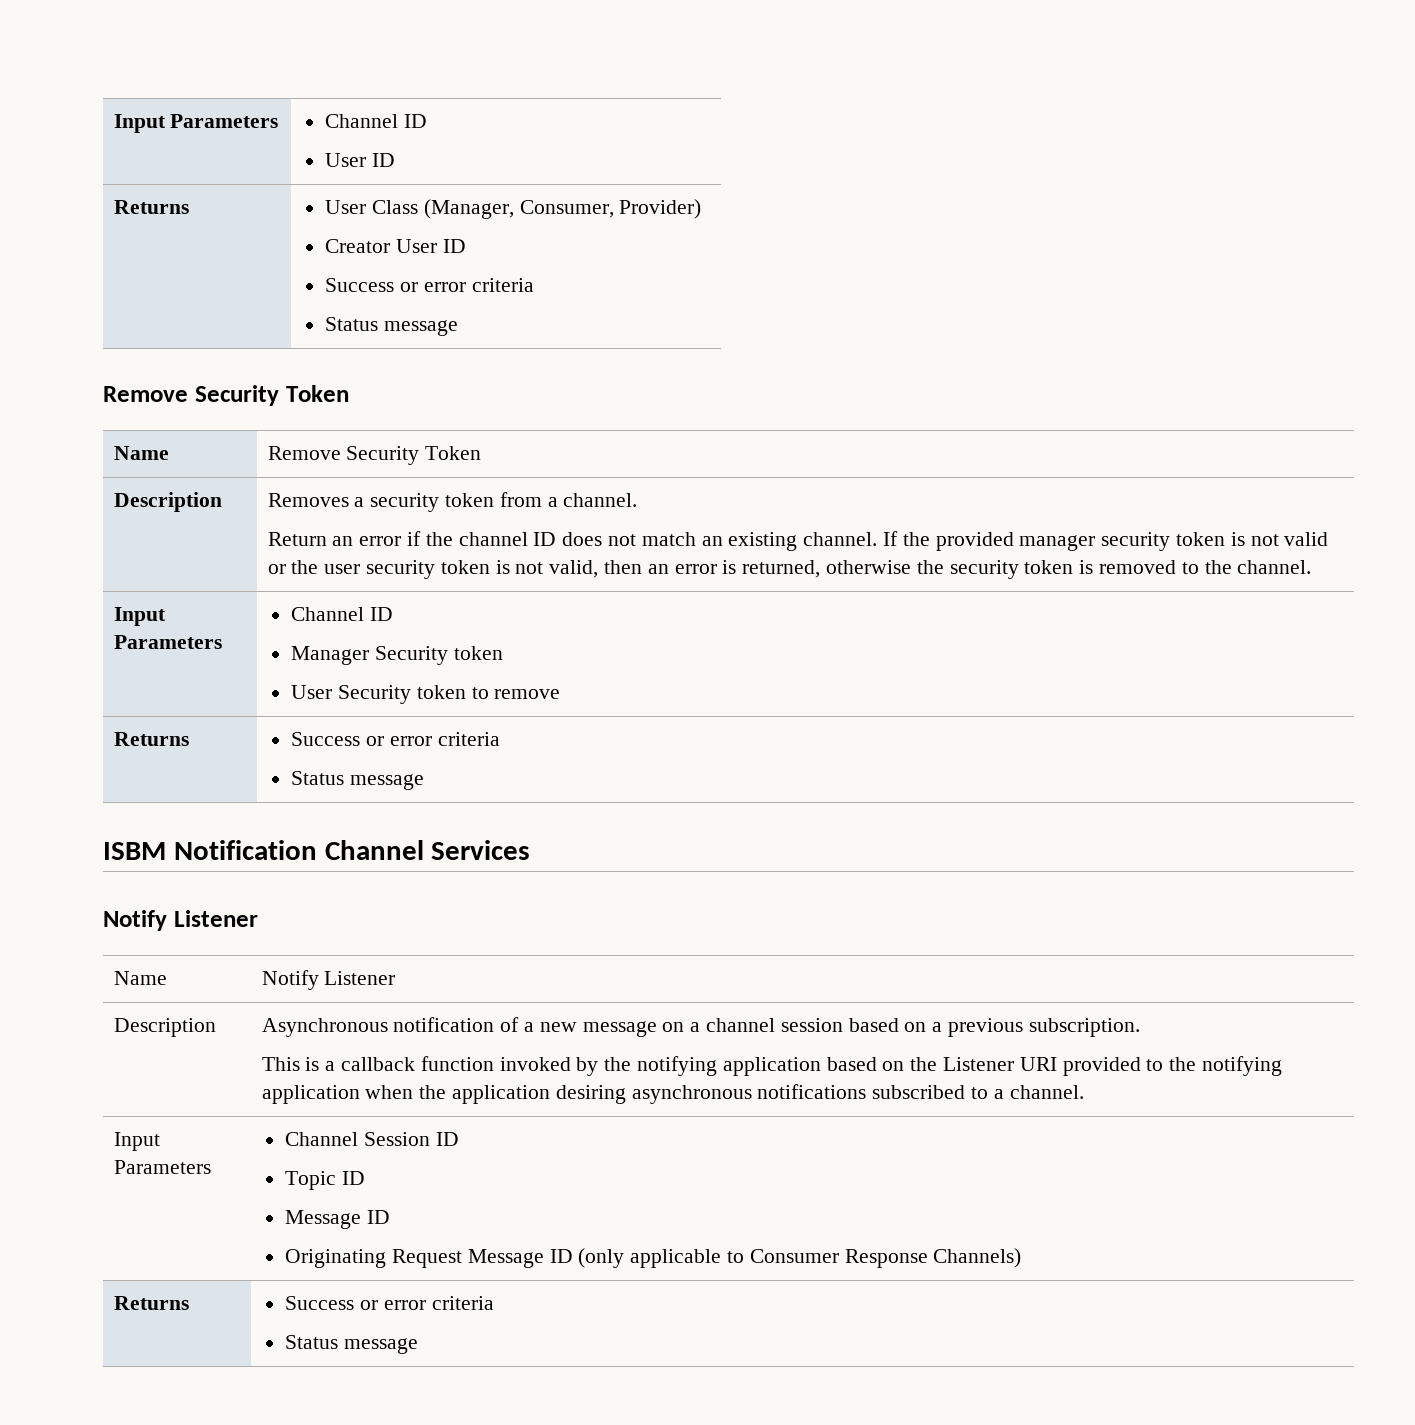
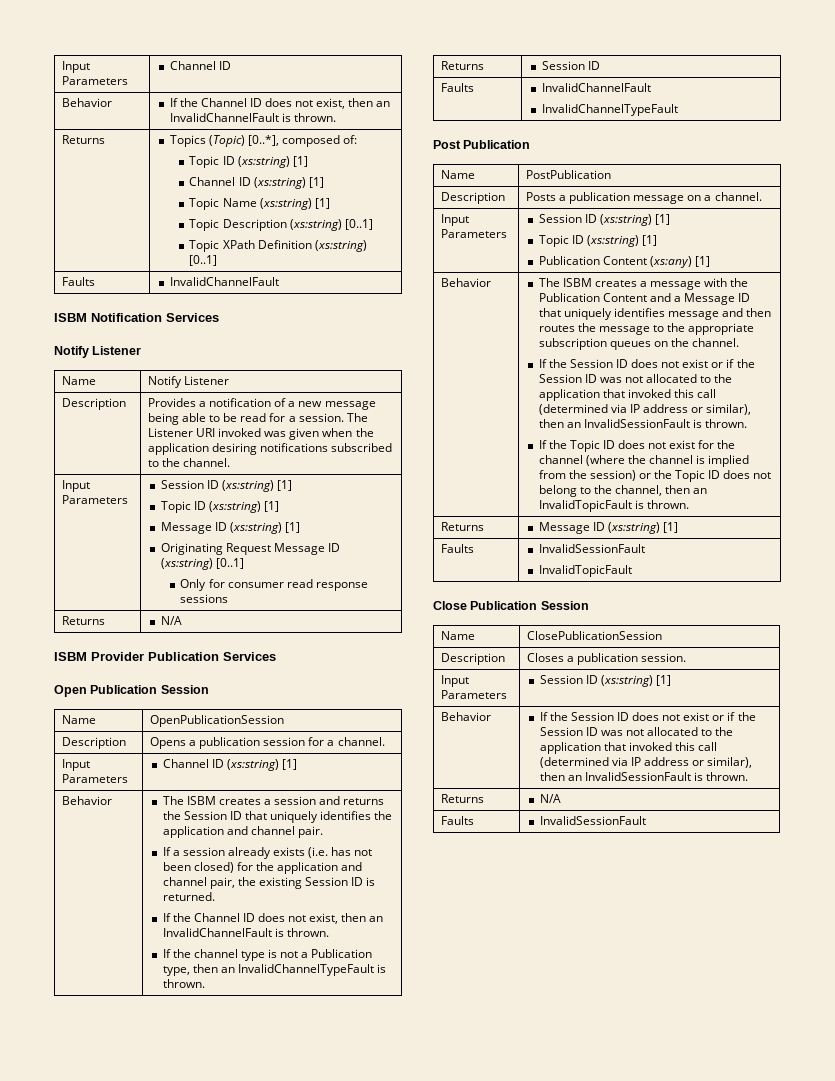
[113,114,279,133] [325,114,428,128] [325,153,396,167] [113,200,189,214] [325,199,702,219] [325,239,466,253] [325,278,534,292] [325,317,459,336] [103,385,349,406] [113,446,169,460] [267,446,482,465] [113,492,222,512] [267,492,638,512] [267,531,1329,551] [267,560,1312,579] [113,607,166,626] [113,635,222,649] [291,607,394,621] [291,646,503,665] [291,685,561,704] [113,732,189,746] [291,732,500,746] [291,771,425,790] Input Parameters | Channel ID // User ID // Returns | User Class (Manager, Consumer, Provider) // Creator User ID // Success or error criteria // Status message // Remove Security Token // Name | Remove Security Token // Description | Removes a security token from a channel. // Return an error if the channel ID does not match an existing channel. If the provided manager security token is not valid or the user security token is not valid, then an error is returned, otherwise the security token is removed to the channel. // Input Parameters | Channel ID // Manager Security token // User Security token to remove // Returns | Success or error criteria // Status message -> [61,61,90,73] [61,76,128,85] [169,61,231,70] [61,98,112,107] [169,98,391,109] [169,113,336,122] [61,135,105,144] [169,135,357,147] [189,156,308,168] [189,177,324,189] [189,198,330,210] [189,219,373,231] [189,240,367,252] [189,255,218,266] [61,277,95,286] [169,277,279,286] Input Parameters | Channel ID // Behavior | If the Channel ID does not exist, then an InvalidChannelFault is thrown. // Returns | Topics (Topic) [0..*], composed of: // Topic ID (xs:string) [1] // Channel ID (xs:string) [1] // Topic Name (xs:string) [1] // Topic Description (xs:string) [0..1] // Topic XPath Definition (xs:string) [0..1] // Faults | InvalidChannelFault
[324,840,424,860] Channel -> (162, 317) none
[261,1018,388,1037] Asynchronous -> [147,398,207,407] Provides a
[662,1018,1140,1037] [261,1056,1283,1076] [261,1085,360,1104] on a channel session based on a previous subscription. // This is a callback function invoked by the notifying application based on the Listener URI provided to the notifying application -> [147,413,368,425] [147,428,320,440] being able to be read for a session. The Listener URI invoked was given
[631,1085,752,1104] asynchronous -> (258, 449) none
(989, 1093) none -> [162,458,231,467] [61,480,90,492] [61,495,128,504] [160,480,292,492] [160,501,279,513] [160,522,300,534] [160,543,340,555] [160,558,244,570] [180,579,368,591] [180,594,229,603] [61,616,105,625] [160,616,182,625] [54,652,276,661] [54,685,209,697] [61,715,96,724] [149,715,284,727] [61,737,126,749] [149,737,325,749] the channel. // Input Parameters | Session ID (xs:string) [1] // Topic ID (xs:string) [1] // Message ID (xs:string) [1] // Originating Request Message ID (xs:string) [0..1] // Only for consumer read response sessions // Returns | N/A // ISBM Provider Publication Services // Open Publication Session // Name | OpenPublicationSession // Description | Opens a publication session for
[364,1132,459,1146] [285,1171,366,1190] [285,1210,391,1229] [285,1248,1022,1268] [113,1296,189,1310] [285,1296,494,1310] [285,1335,419,1354] Session ID // Topic ID // Message ID // Originating Request Message ID (only applicable to Consumer Response Channels) // Returns | Success or error criteria // Status message -> [211,759,297,771] [61,796,112,805] [162,796,385,805] [162,811,393,823] [162,826,323,838] [162,847,373,859] [162,862,363,874] [162,877,376,889] [162,892,215,901] [162,913,384,924] [162,928,329,937] [162,949,373,961] [162,964,386,976] [162,979,205,988] [440,61,484,70] [541,61,600,70] [440,83,474,92] [541,83,651,92] [541,104,678,116] [433,140,531,149] [440,170,475,179] [525,170,611,179] [440,192,505,204] [525,192,762,204] [440,214,469,226] [440,229,507,238] [538,214,670,226] [538,235,657,247] [538,256,710,268] [440,278,491,287] [538,278,749,290] [538,293,751,305] [538,308,772,320] [538,323,755,335] [538,338,739,350] [538,359,755,368] [538,374,733,383] [538,389,716,401] [538,404,752,415] [538,419,747,428] [538,440,736,452] [538,455,750,467] [538,470,772,482] [538,485,708,497] [538,500,689,512] [440,522,484,531] [538,522,678,534] [440,544,474,553] [538,544,645,553] [538,565,632,577] [433,601,589,610] [440,631,475,640] [526,631,662,640] [440,653,505,665] [526,653,687,665] [440,675,469,687] [440,690,507,699] [539,675,671,687] [440,712,491,721] [539,712,756,721] [539,727,734,736] [539,742,717,754] [539,757,753,768] [539,772,748,781] [440,794,484,803] [539,794,561,803] [440,816,474,825] [539,816,646,825] ID (xs:string) [1] // Behavior | The ISBM creates a session and returns the Session ID that uniquely identifies the application and channel pair. // If a session already exists (i.e. has not been closed) for the application and channel pair, the existing Session ID is returned. // If the Channel ID does not exist, then an InvalidChannelFault is thrown. // If the channel type is not a Publication type, then an InvalidChannelTypeFault is thrown. // Returns | Session ID // Faults | InvalidChannelFault // InvalidChannelTypeFault // Post Publication // Name | PostPublication // Description | Posts a publication message on a channel. // Input Parameters | Session ID (xs:string) [1] // Topic ID (xs:string) [1] // Publication Content (xs:any) [1] // Behavior | The ISBM creates a message with the Publication Content and a Message ID that uniquely identifies message and then routes the message to the appropriate subscription queues on the channel. // If the Session ID does not exist or if the Session ID was not allocated to the application that invoked this call (determined via IP address or similar), then an InvalidSessionFault is thrown. // If the Topic ID does not exist for the channel (where the channel is implied from the session) or the Topic ID does not belong to the channel, then an InvalidTopicFault is thrown. // Returns | Message ID (xs:string) [1] // Faults | InvalidSessionFault // InvalidTopicFault // Close Publication Session // Name | ClosePublicationSession // Description | Closes a publication session. // Input Parameters | Session ID (xs:string) [1] // Behavior | If the Session ID does not exist or if the Session ID was not allocated to the application that invoked this call (determined via IP address or similar), then an InvalidSessionFault is thrown. // Returns | N/A // Faults | InvalidSessionFault

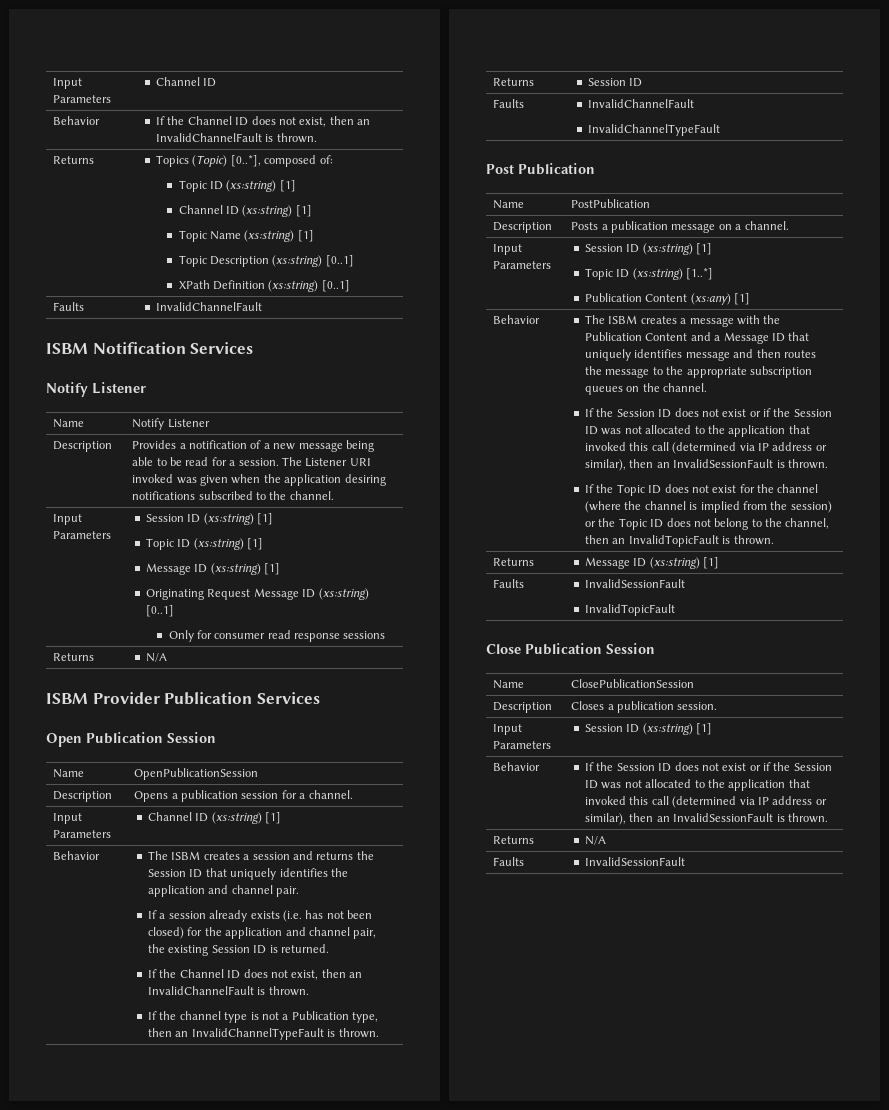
[189,240,220,252] Topic -> (354, 261) none
[641,235,657,246] [1] -> [686,268,714,280] [1..*]

